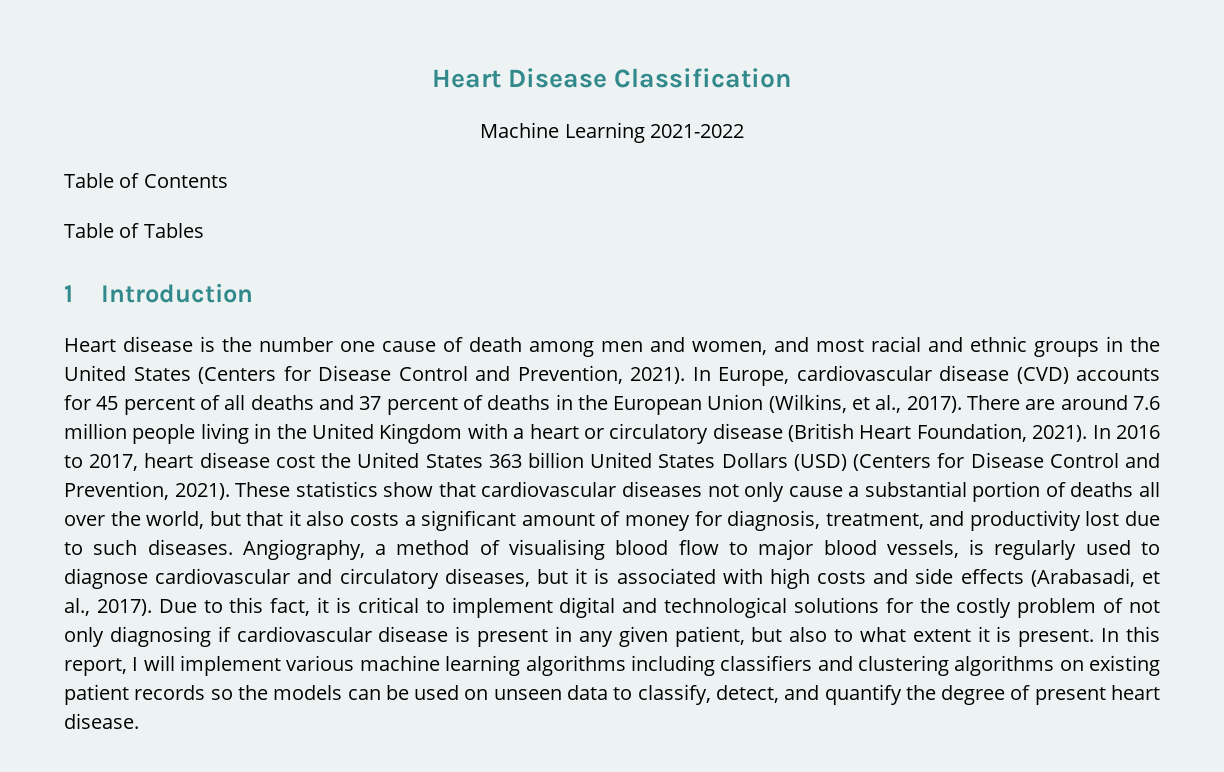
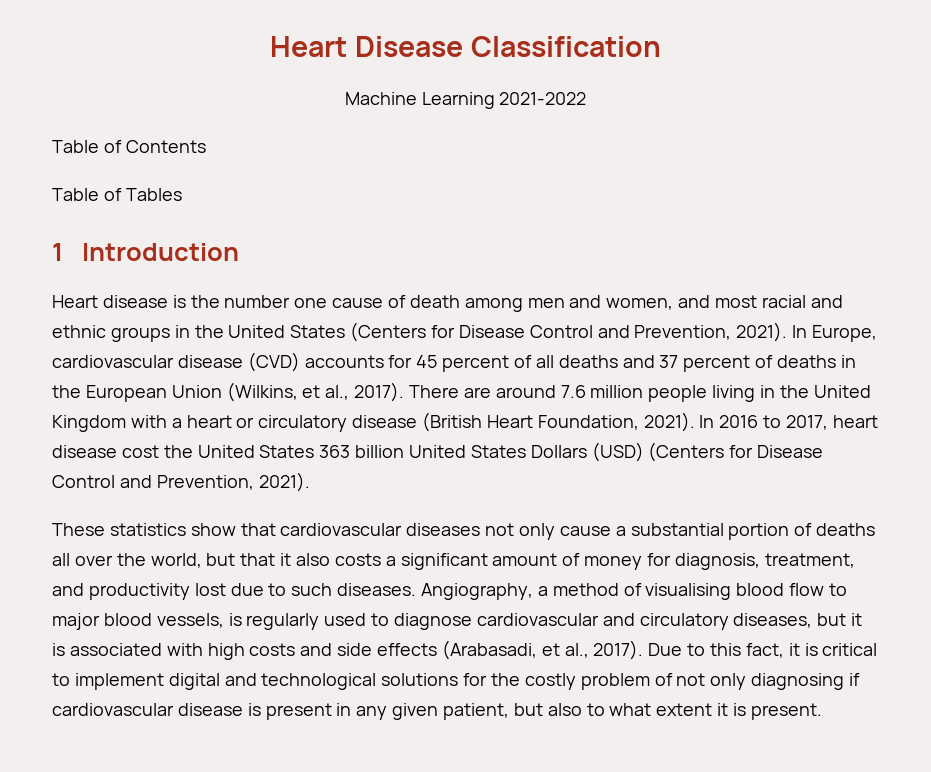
(230, 491) none -> (310, 482) //
[1101,626,1160,642] [64,655,1161,676] [64,684,1160,705] [64,713,139,729] In this report, I will implement various machine learning algorithms including classifiers and clustering algorithms on existing patient records so the models can be used on unseen data to classify, detect, and quantify the degree of present heart disease. -> (822, 711) none

